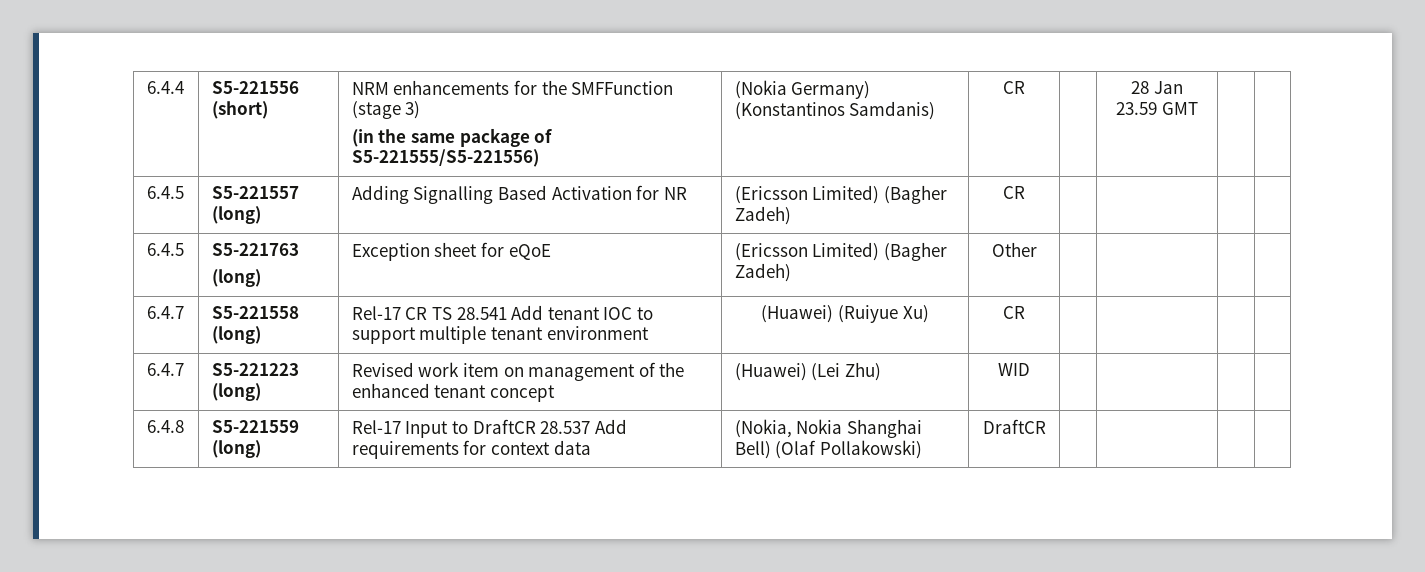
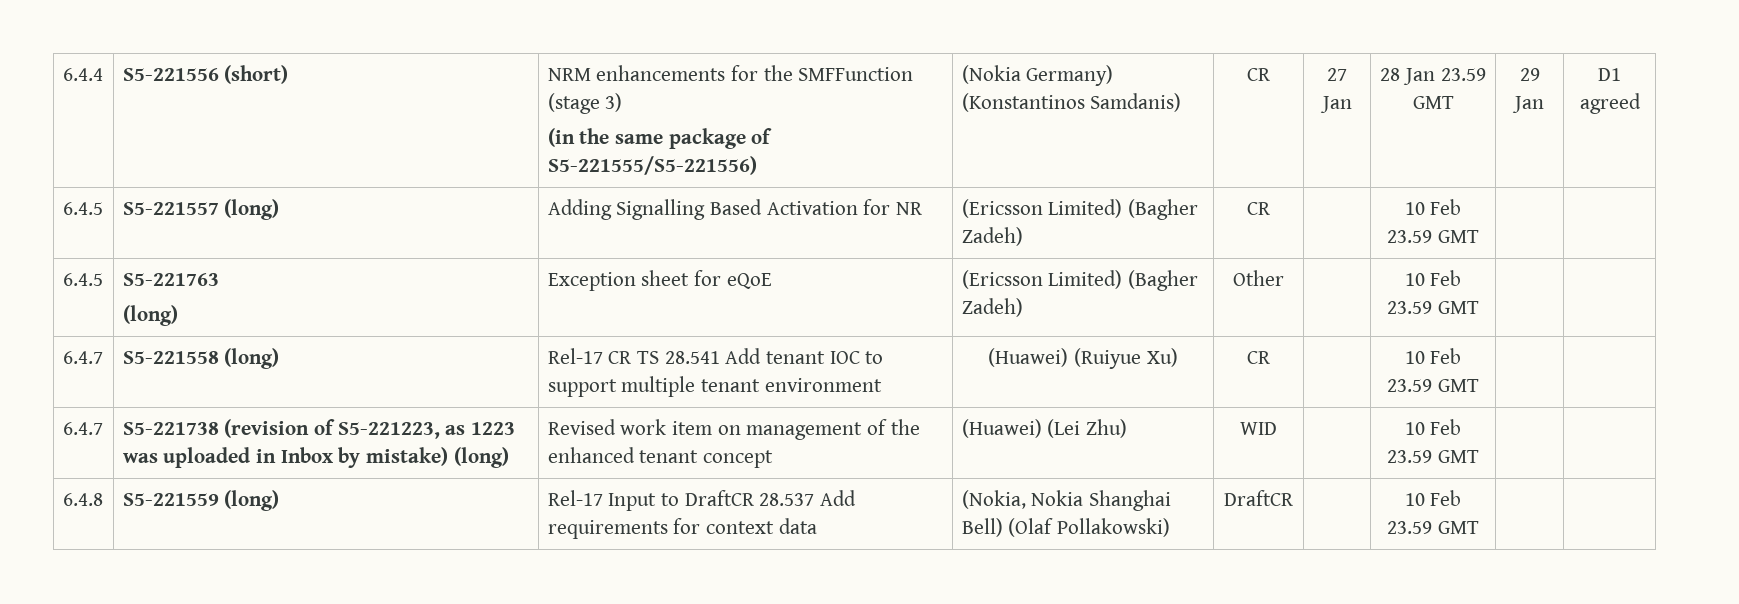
(1025, 87) none -> [1327,68,1347,81] [1319,96,1352,113] 27 Jan
(1198, 108) | -> [1519,68,1540,81] [1512,96,1544,113] [1598,68,1621,81] [1579,93,1641,114] 29 Jan | D1 agreed
(1025, 192) none -> [1404,199,1462,215] [1387,230,1479,243] 10 Feb 23.59 GMT
(1037, 249) none -> [1404,270,1462,286] [1387,301,1479,314] 10 Feb 23.59 GMT
[146,363,184,376] [211,363,299,376] | | // 6.4.7 | S5-221223 -> [1404,348,1462,364] [1387,379,1479,392] [62,422,103,435] [122,419,515,439] [122,447,448,468] 10 Feb 23.59 GMT | | // 6.4.7 | S5-221738 (revision of S5-221223, as 1223 was uploaded in Inbox by mistake)
(1030, 369) none -> [1404,419,1462,435] [1387,450,1479,463] 10 Feb 23.59 GMT
(1046, 426) none -> [1404,490,1462,506] [1387,521,1479,534] 10 Feb 23.59 GMT

